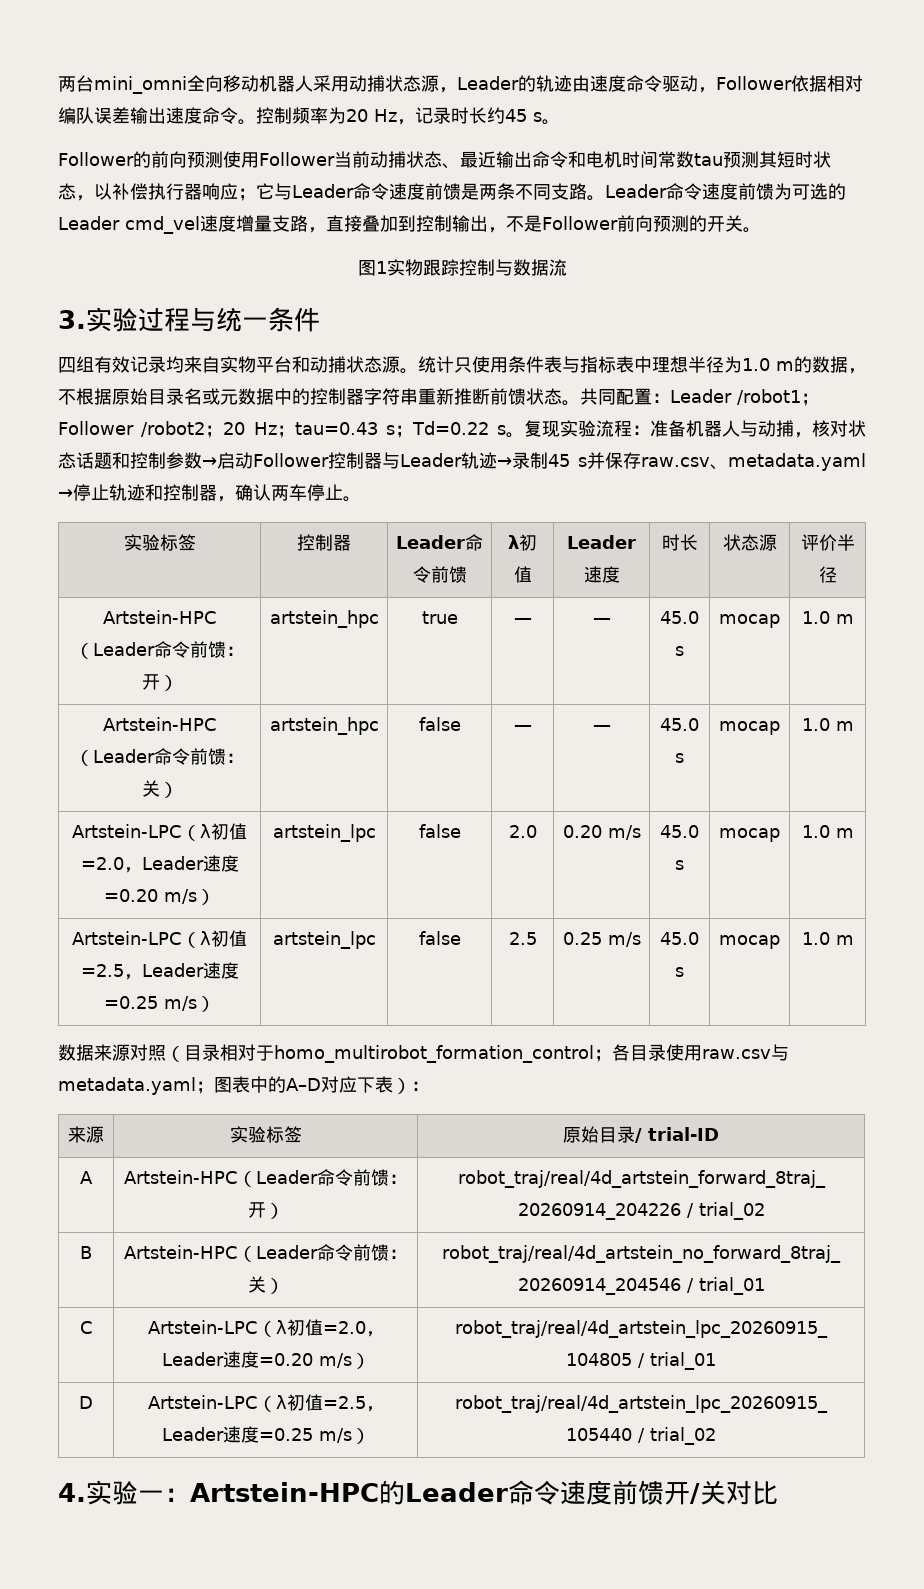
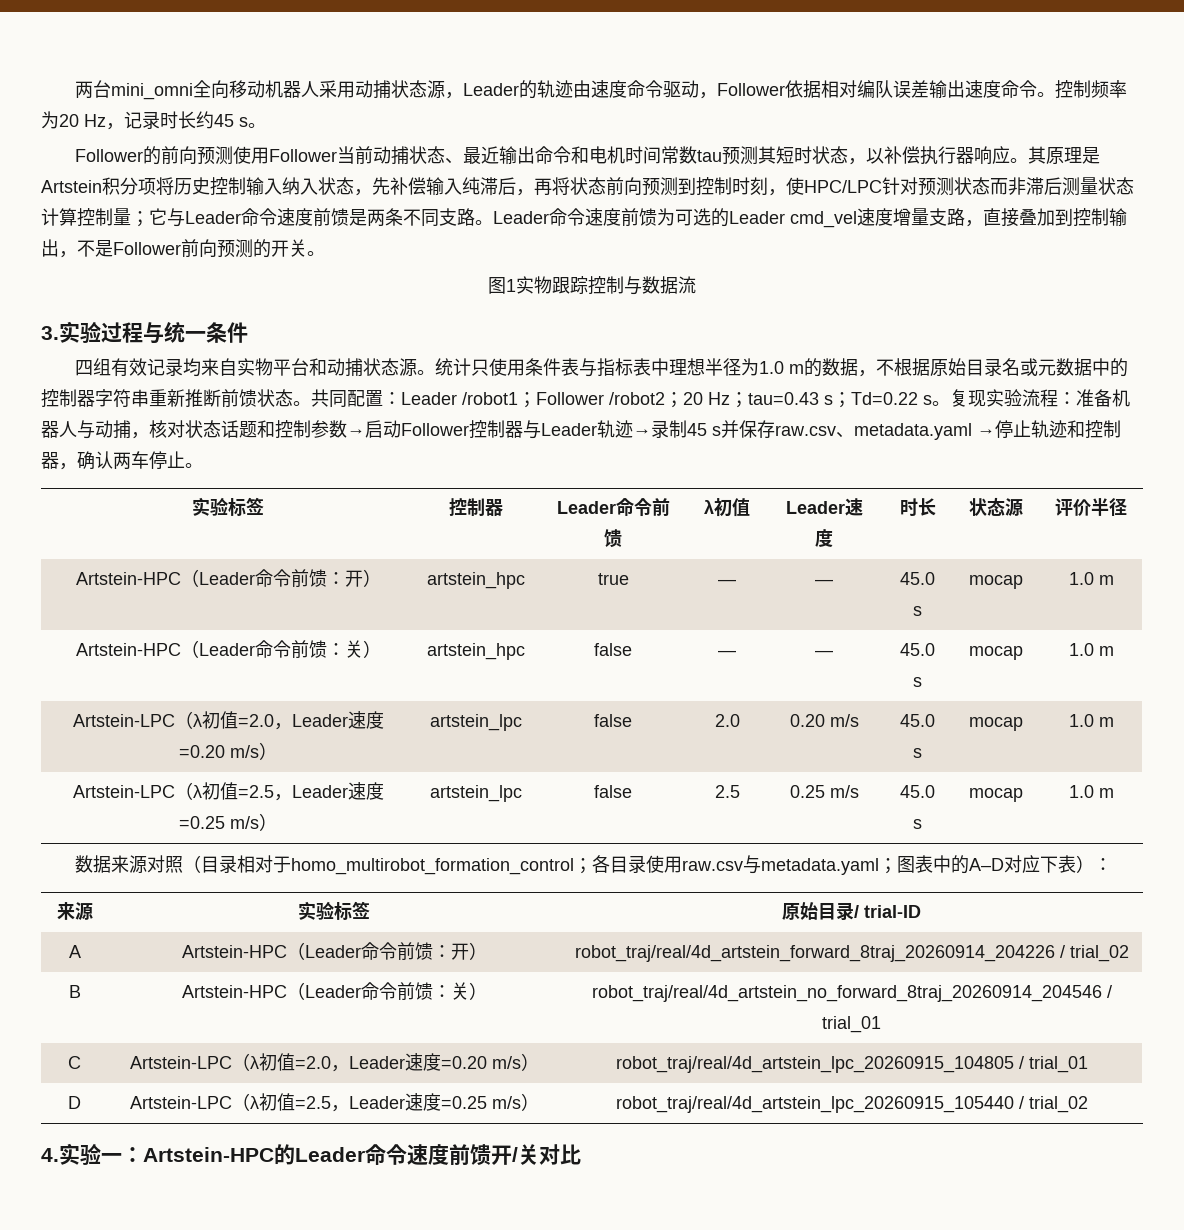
(238, 191) none -> [1009,146,1100,164] [41,177,1134,196] [41,208,131,227] 。其原理是Artstein积分项将历史控制输入纳入状态，先补偿输入纯滞后，再将状态前向预测到控制时刻，使HPC/LPC针对预测状态而非滞后测量状态计算控制量

